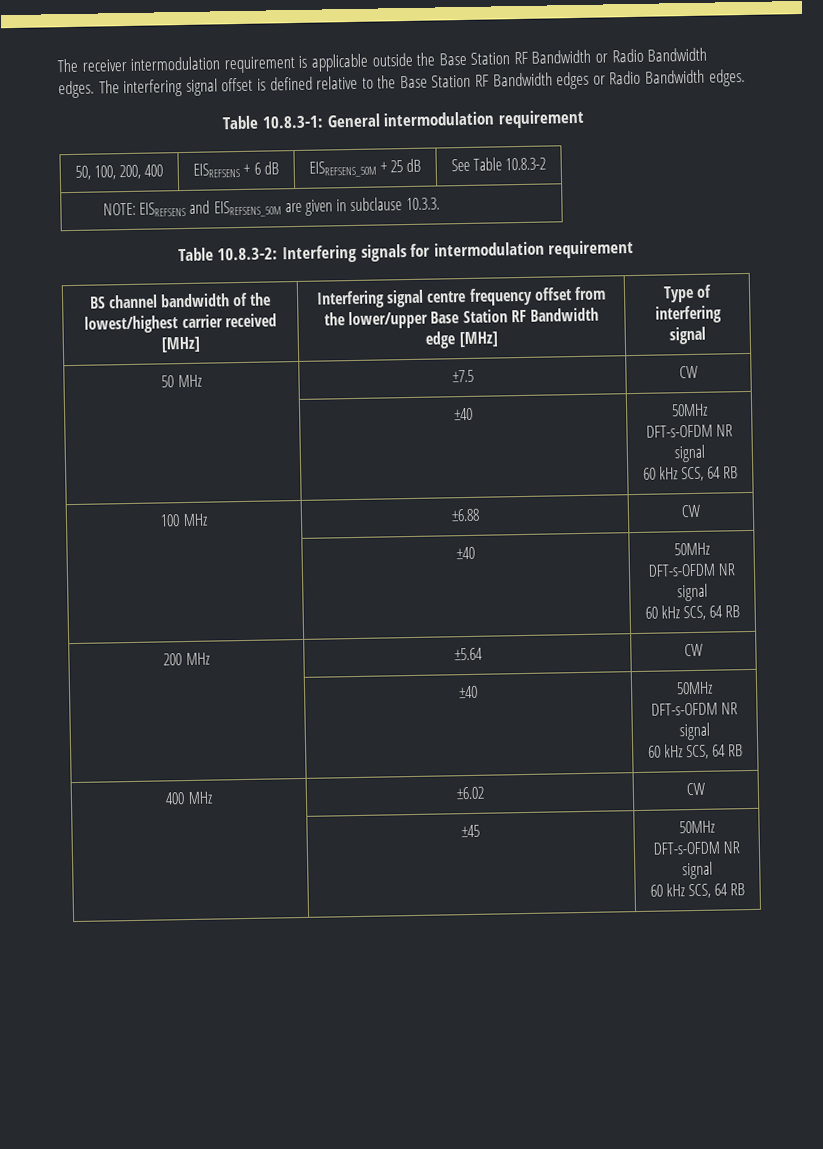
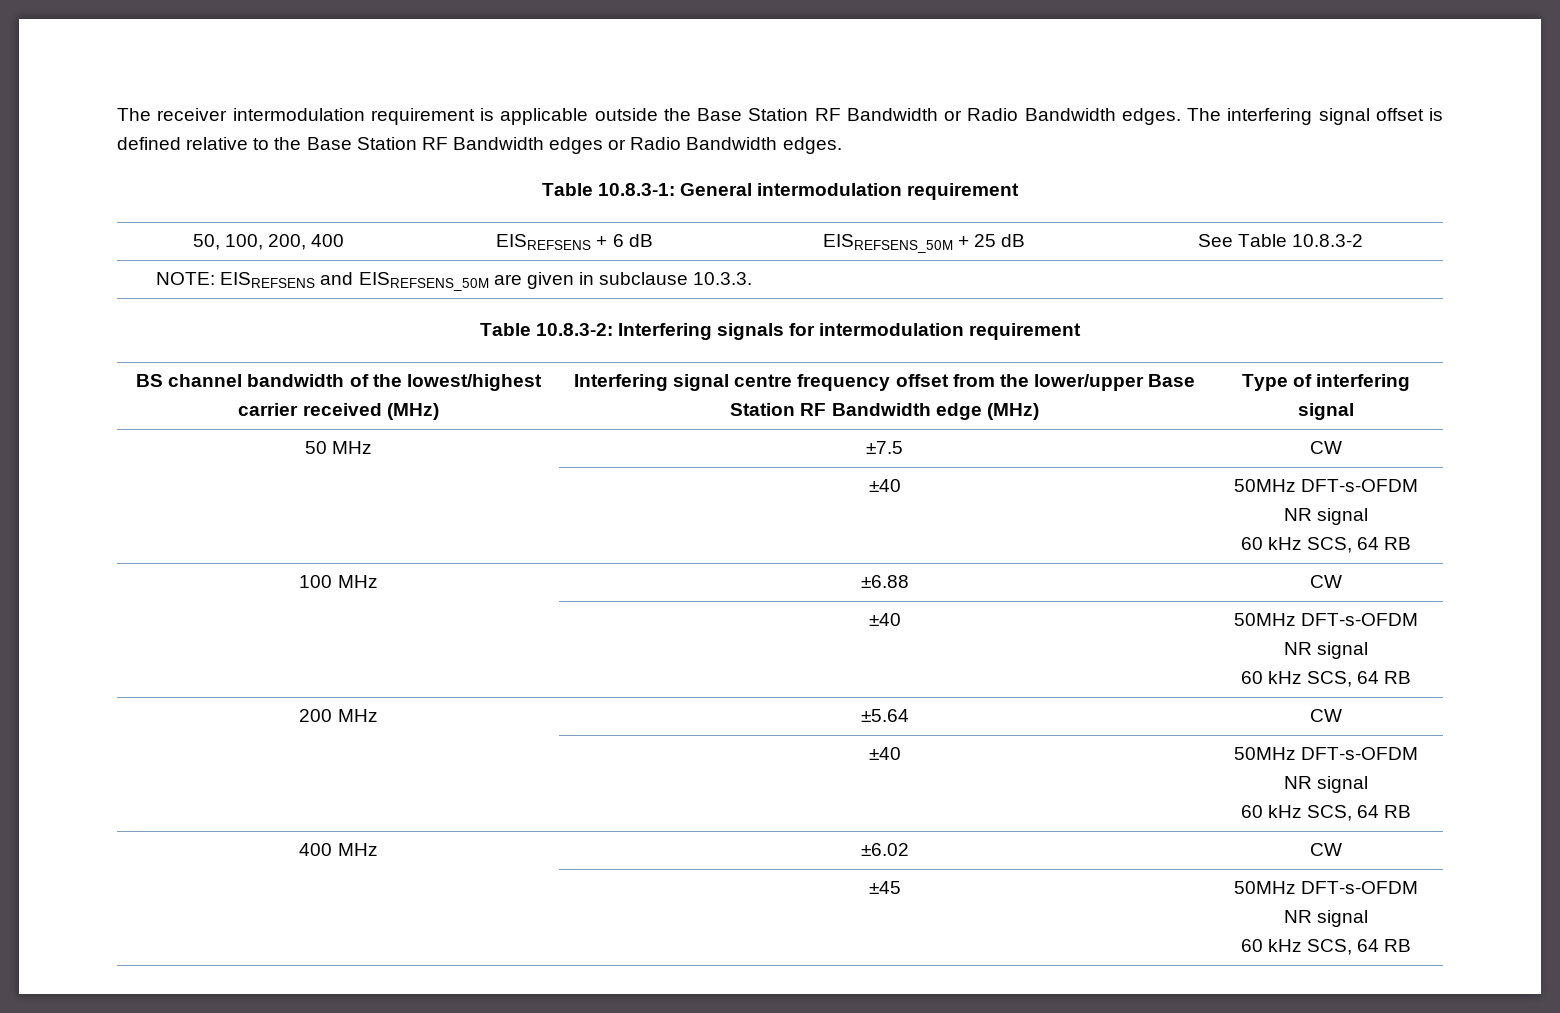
[161,336,201,353] [MHz] -> [386,403,439,420] (MHz)
[458,331,498,348] [MHz] -> [986,403,1039,420] (MHz)

